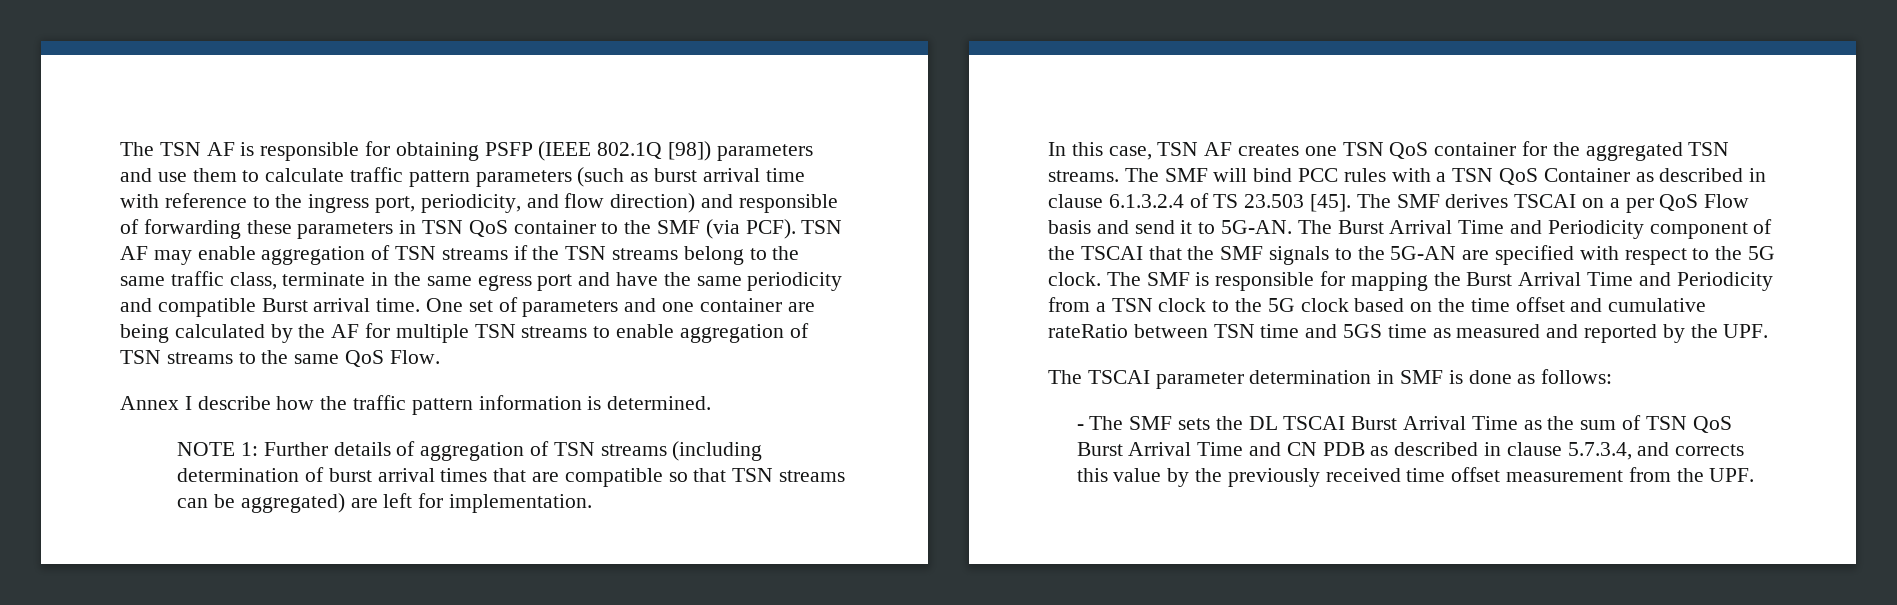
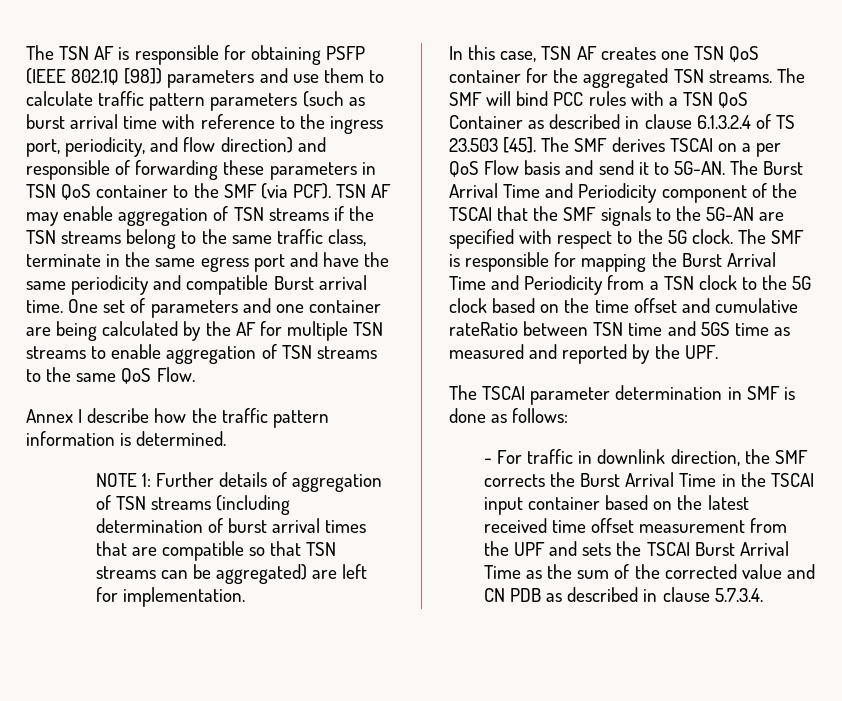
[1089,416,1173,430] The SMF -> [497,449,808,466] [483,472,814,487] [483,495,749,515] [483,518,788,533] [483,541,578,556] For traffic in downlink direction, the SMF corrects the Burst Arrival Time in the TSCAI input container based on the latest received time offset measurement from the UPF and
[1248,416,1278,430] DL -> (642, 548) none
[1645,416,1732,433] [1076,442,1244,456] TSN QoS Burst Arrival Time -> [634,564,782,579] the corrected value
[1567,442,1745,460] [1076,467,1755,487] 5.7.3.4, and corrects this value by the previously received time offset measurement from the UPF. -> [714,588,763,602] 5.7.3.4.

